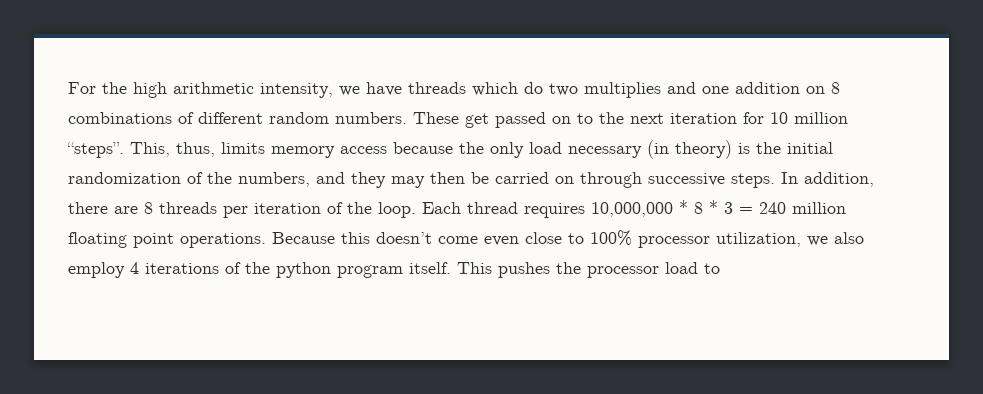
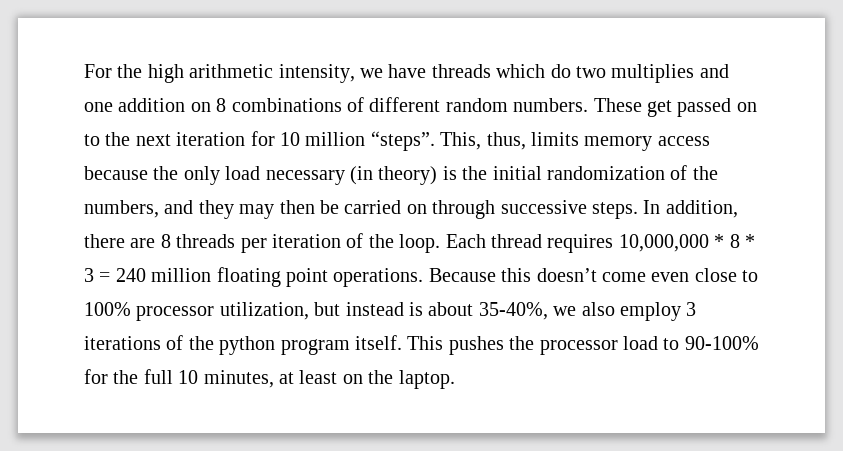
(801, 239) none -> [314,302,548,320] but instead is about 35-40%,
[130,262,139,274] 4 -> [686,302,697,316] 3
(720, 268) none -> [684,336,759,350] [84,369,455,389] 90-100% for the full 10 minutes, at least on the laptop.

